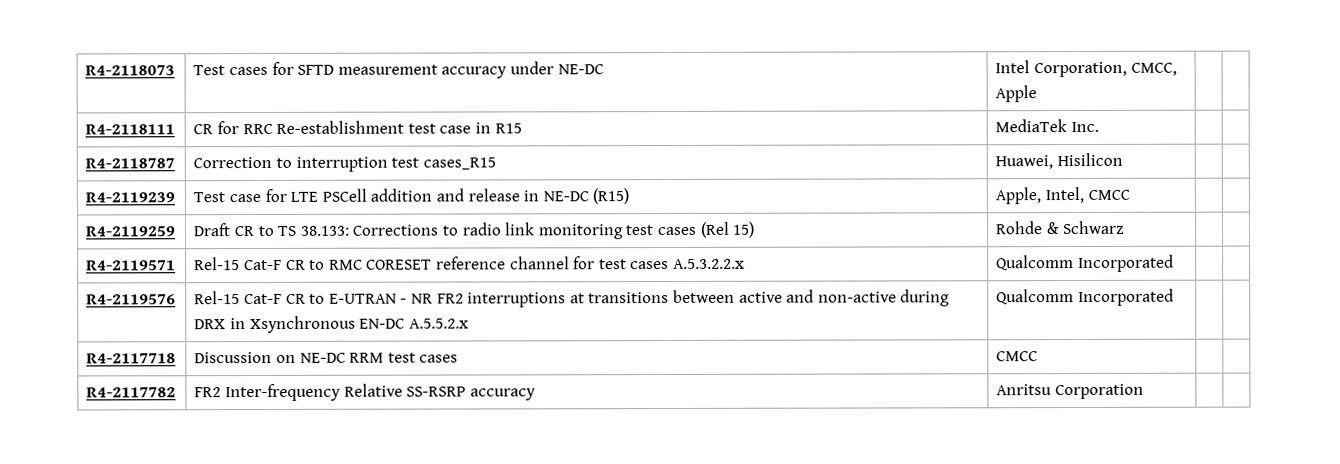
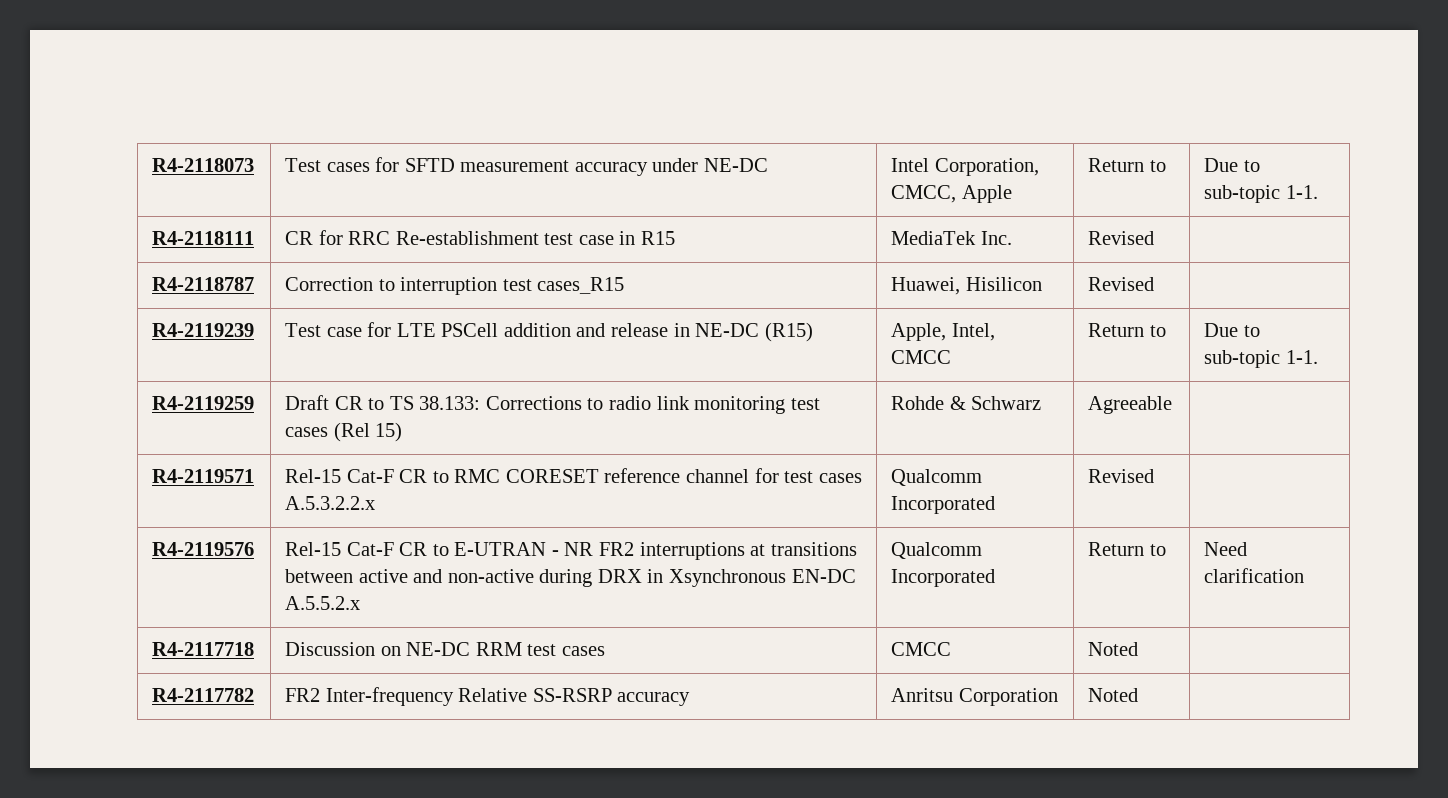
(1038, 94) | -> [1088,158,1166,172] [1204,158,1260,172] [1204,185,1318,203] Return to | Due to sub-topic 1-1.
(1100, 127) none -> [1088,231,1155,245] Revised
(1124, 159) none -> [1088,277,1155,291] Revised
(1130, 194) | -> [1088,323,1166,337] [1204,323,1260,337] [1204,350,1318,368] Return to | Due to sub-topic 1-1.
(1125, 227) none -> [1088,396,1173,414] Agreeable
(1175, 263) none -> [1088,469,1155,483] Revised
(1175, 297) | -> [1088,542,1166,556] [1204,542,1248,556] [1204,568,1305,583] Return to | Need clarification
(1039, 356) none -> [1088,642,1139,656] Noted
(1145, 391) none -> [1088,688,1139,702] Noted

